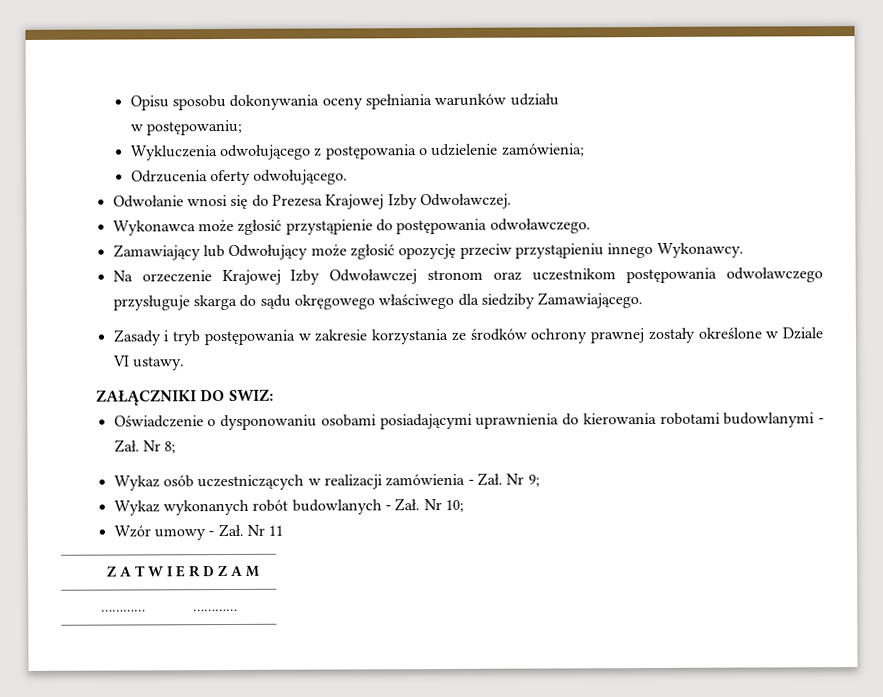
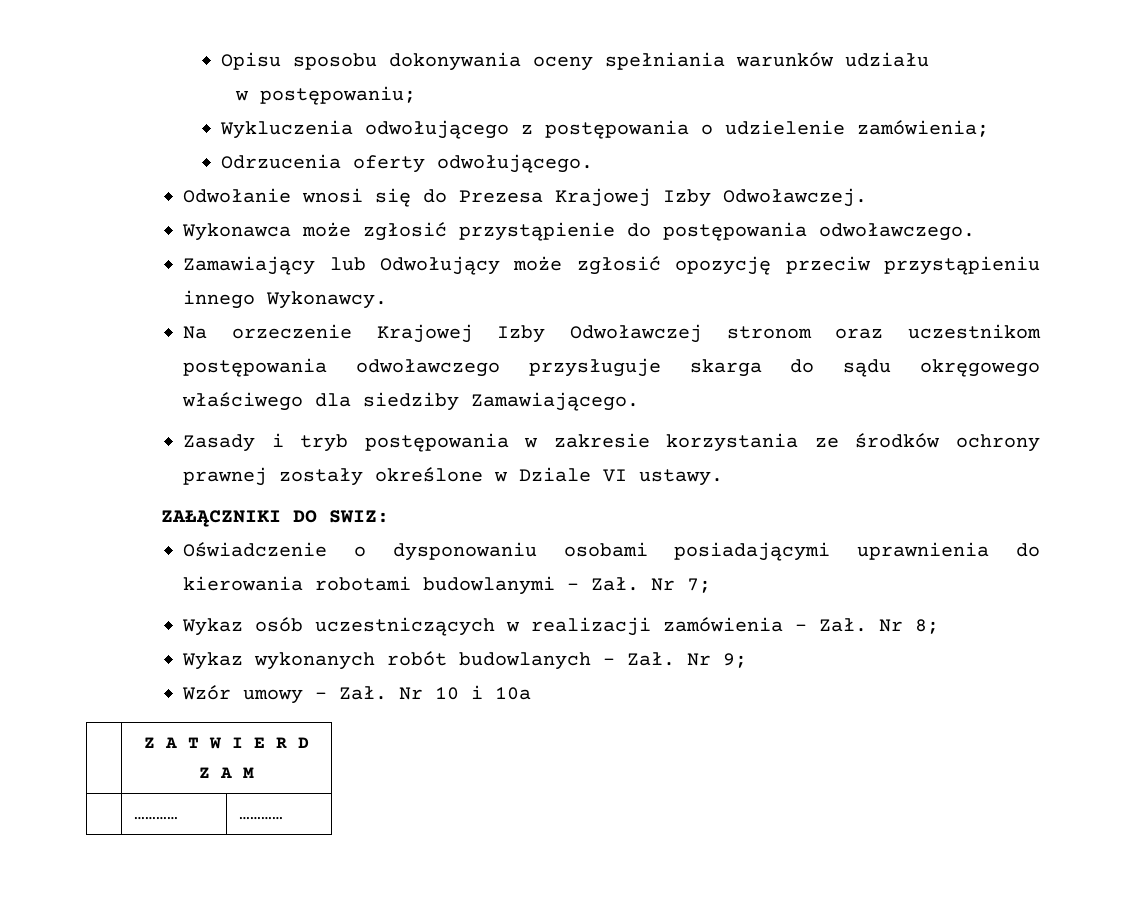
[164,441,177,454] 8; -> [687,578,712,593] 7;
[527,474,540,487] 9; -> [915,619,940,634] 8;
[444,499,464,512] 10; -> [723,653,748,668] 9;
[268,525,284,536] 11 -> [435,685,532,700] 10 i 10a

